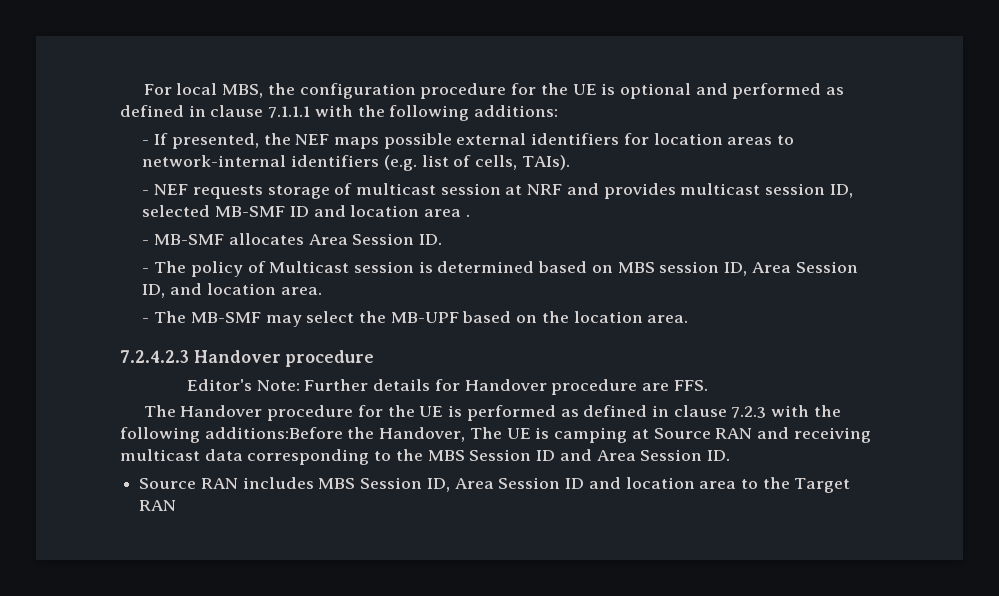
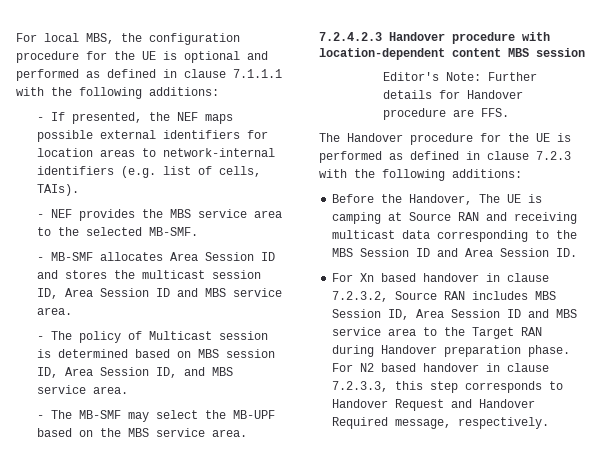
[192,183,853,199] [142,205,470,217] requests storage of multicast session at NRF and provides multicast session ID, selected MB-SMF ID and location area . -> [79,209,283,221] [37,227,199,236] provides the MBS service area to the selected MB-SMF.
[418,234,442,245] ID. -> [261,252,276,261] [37,270,262,279] [37,288,283,299] [37,307,73,315] ID and stores the multicast session ID, Area Session ID and MBS service area.
[206,283,276,295] location -> [212,367,234,376] [37,385,87,394] MBS service
[573,311,643,323] location -> [128,428,206,437] MBS service
(375, 358) none -> [522,32,550,41] [319,48,585,60] with location-dependent content MBS session
[204,427,343,439] additions:Before -> [452,169,522,178] [332,194,375,203] additions: // Before
(730, 455) none -> [332,273,550,282] [332,291,389,302] For Xn based handover in clause 7.2.3.2,
[625,477,695,489] location -> [556,309,578,318] [332,327,382,336] MBS service
(177, 505) none -> [332,345,571,357] [332,363,550,372] [332,381,564,393] [332,399,536,411] [332,417,550,429] during Handover preparation phase. For N2 based handover in clause 7.2.3.3, this step corresponds to Handover Request and Handover Required message, respectively.

